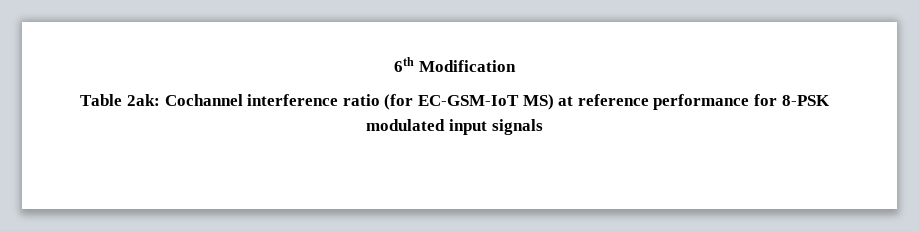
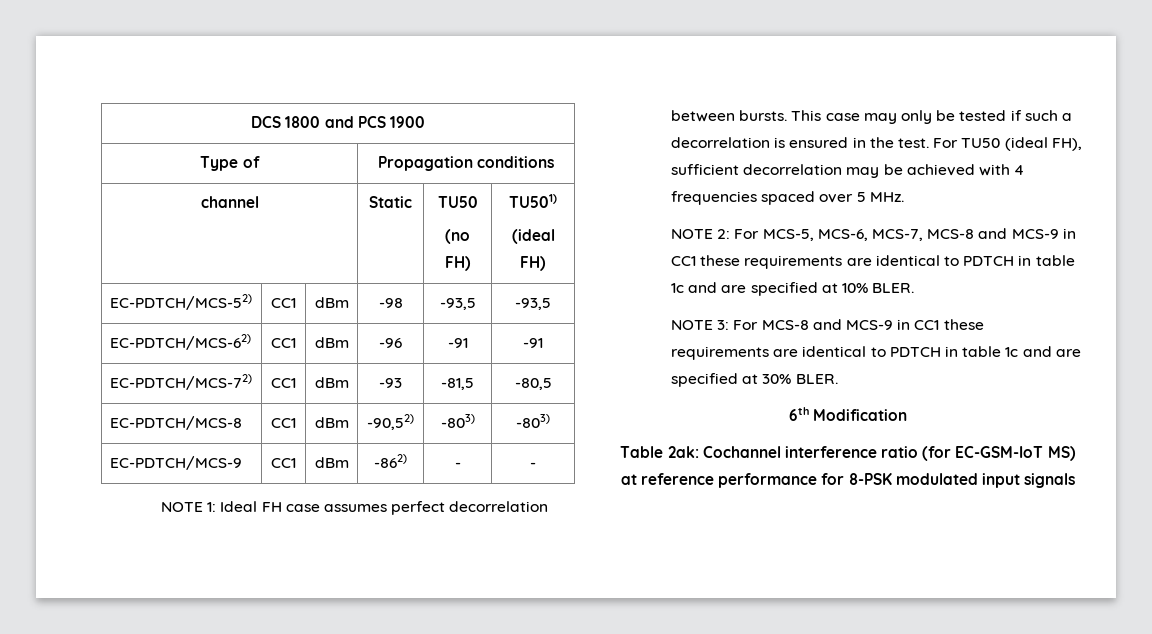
(394, 64) none -> [251,116,425,128] [200,156,260,171] [377,156,555,171] [200,196,259,208] [369,196,412,208] [437,196,478,208] [445,229,470,244] [444,256,471,271] [509,194,557,208] [511,229,555,244] [520,256,546,271] [109,294,252,310] [271,298,296,308] [315,297,350,308] [378,298,403,308] [439,298,476,310] [515,298,551,310] [109,334,251,350] [271,338,296,348] [315,337,350,348] [379,338,402,348] [447,338,468,348] [523,338,543,348] [109,374,252,390] [271,378,296,388] [315,377,350,388] [379,378,402,388] [441,378,474,390] [514,378,552,390] [109,416,242,430] [271,418,296,428] [315,417,350,428] [367,414,414,430] [440,414,475,428] [516,414,550,428] [109,456,242,470] [271,458,296,468] [315,457,350,468] [374,454,407,468] [454,462,461,468] [530,462,536,468] [161,501,549,515] [671,110,1072,124] [671,137,1082,151] [671,164,1025,178] [671,191,904,205] [671,228,1076,241] [671,255,1075,269] [671,282,915,296] [671,319,984,330] [671,346,1081,360] [671,373,838,387] DCS 1800 and PCS 1900 // Type of | Propagation conditions // channel | Static | TU50 // (no FH) | TU501) // (ideal FH) // EC-PDTCH/MCS-52) | CC1 | dBm | -98 | -93,5 | -93,5 // EC-PDTCH/MCS-62) | CC1 | dBm | -96 | -91 | -91 // EC-PDTCH/MCS-72) | CC1 | dBm | -93 | -81,5 | -80,5 // EC-PDTCH/MCS-8 | CC1 | dBm | -90,52) | -803) | -803) // EC-PDTCH/MCS-9 | CC1 | dBm | -862) | - | - // NOTE 1: Ideal FH case assumes perfect decorrelation between bursts. This case may only be tested if such a decorrelation is ensured in the test. For TU50 (ideal FH), sufficient decorrelation may be achieved with 4 frequencies spaced over 5 MHz. // NOTE 2: For MCS-5, MCS-6, MCS-7, MCS-8 and MCS-9 in CC1 these requirements are identical to PDTCH in table 1c and are specified at 10% BLER. // NOTE 3: For MCS-8 and MCS-9 in CC1 these requirements are identical to PDTCH in table 1c and are specified at 30% BLER. //

